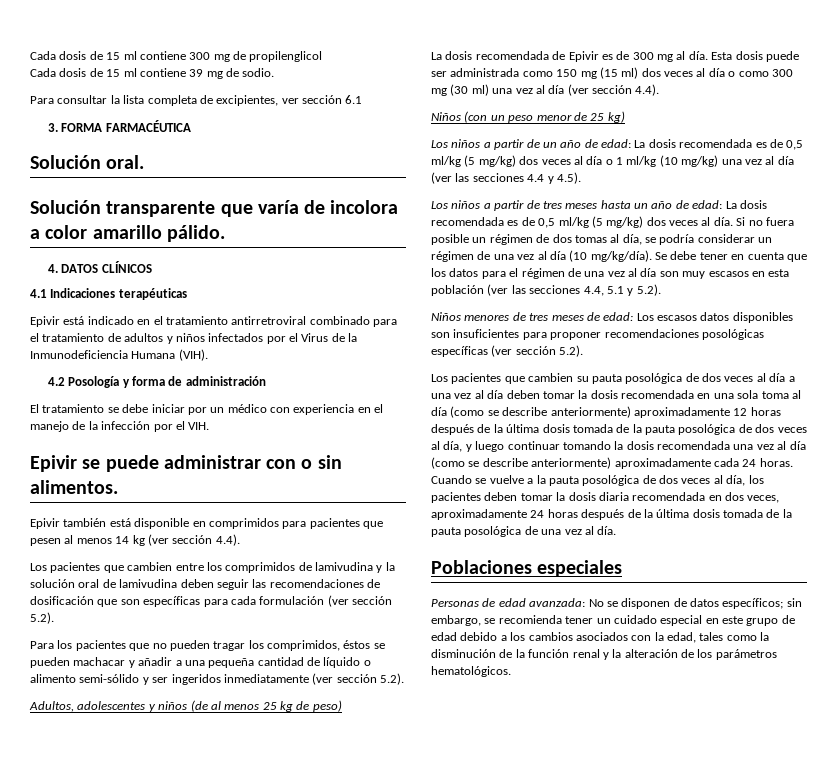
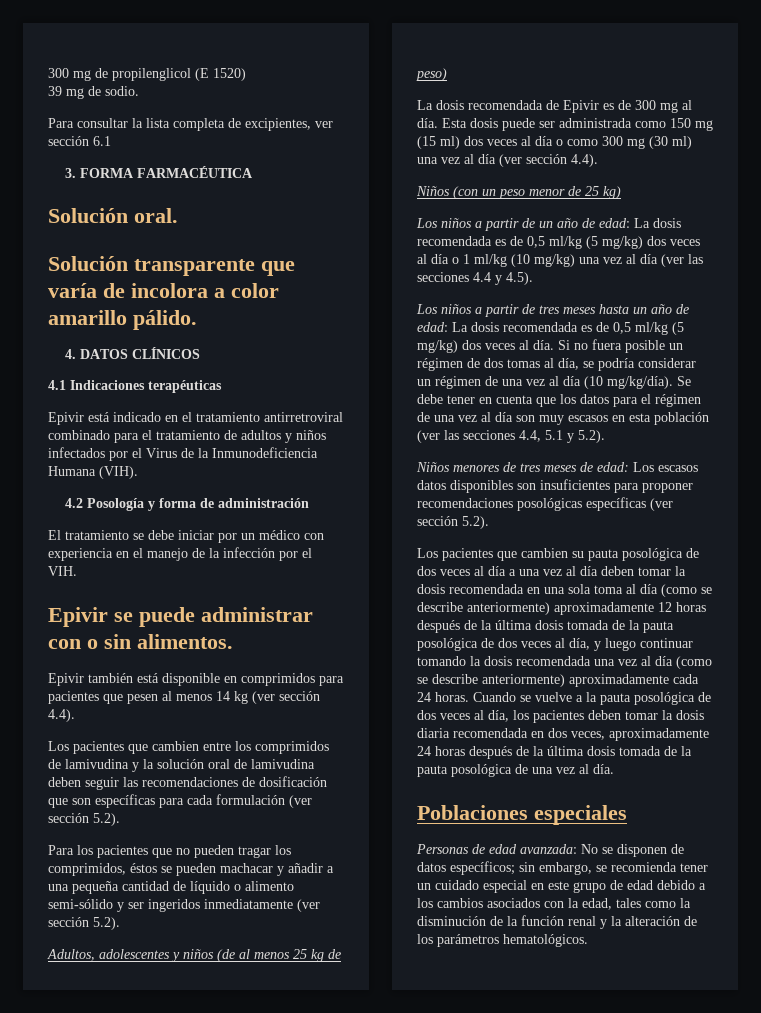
[30,51,323,62] [30,68,186,77] Cada dosis de 15 ml contiene 300 mg de propilenglicol // Cada dosis de 15 ml contiene -> [48,68,246,81] 300 mg de propilenglicol (E 1520) //

